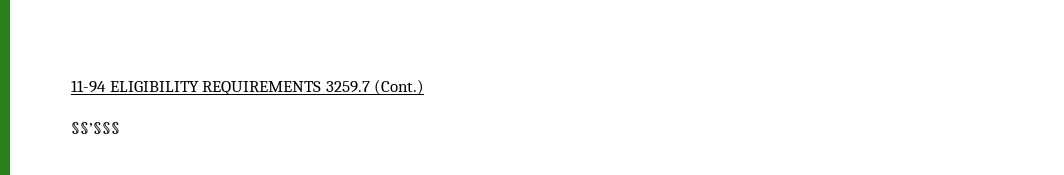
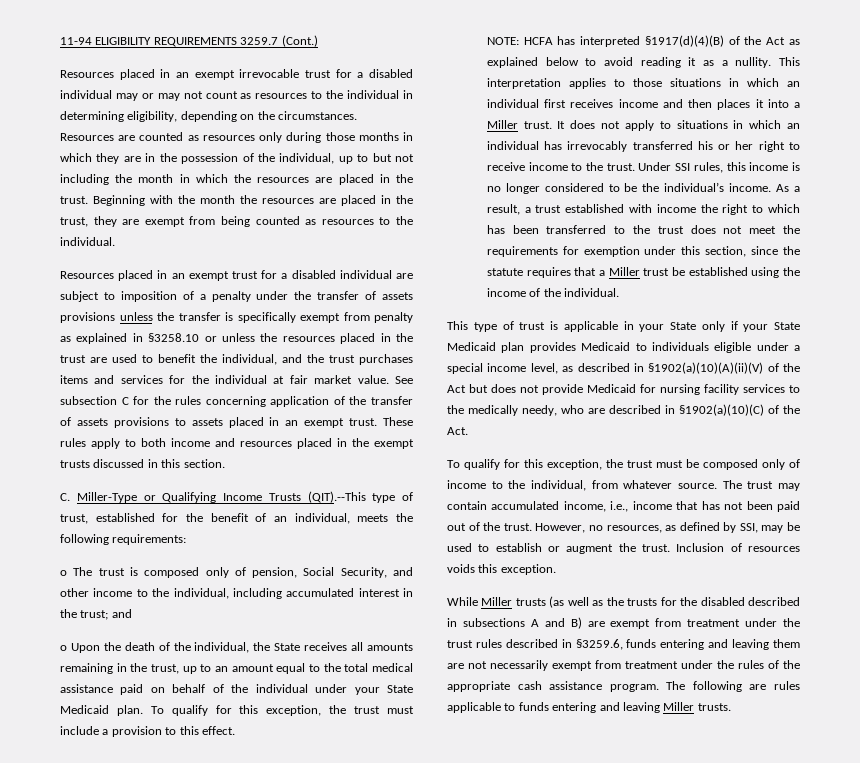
[71,122,120,134] §§’§§§ -> [60,69,414,80] [60,90,414,101] [60,111,357,122] [60,132,414,143] [60,153,415,164] [60,174,413,185] [60,195,413,206] [60,216,414,227] [60,237,115,246] [60,270,413,281] [60,291,413,302] [60,312,413,323] [60,333,413,344] [60,354,413,365] [60,375,413,384] [60,396,413,407] [60,417,413,428] [60,438,414,449] [60,459,225,468] [60,491,413,503] [60,513,413,524] [60,534,187,545] [60,567,414,578] [60,588,413,599] [60,609,132,620] [60,642,413,653] [60,663,414,674] [60,684,414,695] [60,705,415,716] [60,726,235,737] [486,35,800,47] [486,57,800,68] [486,78,800,89] [486,99,800,110] [486,120,800,131] [486,141,800,152] [486,162,800,173] [486,182,800,194] [486,204,800,215] [486,225,800,234] [486,246,800,257] [486,267,800,278] [486,288,619,297] [447,321,800,332] [447,342,800,353] [447,362,800,374] [447,384,800,395] [447,404,800,416] [447,427,468,435] [447,459,800,470] [447,480,800,491] [447,501,801,512] [447,522,800,533] [447,543,800,554] [447,564,556,575] [447,596,800,608] [447,617,800,629] [447,639,800,650] [447,660,800,671] [447,681,800,692] [447,702,731,713] Resources placed in an exempt irrevocable trust for a disabled individual may or may not count as resources to the individual in determining eligibility, depending on the circumstances. Resources are counted as resources only during those months in which they are in the possession of the individual, up to but not including the month in which the resources are placed in the trust. Beginning with the month the resources are placed in the trust, they are exempt from being counted as resources to the individual. // Resources placed in an exempt trust for a disabled individual are subject to imposition of a penalty under the transfer of assets provisions unless the transfer is specifically exempt from penalty as explained in §3258.10 or unless the resources placed in the trust are used to benefit the individual, and the trust purchases items and services for the individual at fair market value. See subsection C for the rules concerning application of the transfer of assets provisions to assets placed in an exempt trust. These rules apply to both income and resources placed in the exempt trusts discussed in this section. // C. Miller-Type or Qualifying Income Trusts (QIT).--This type of trust, established for the benefit of an individual, meets the following requirements: // o The trust is composed only of pension, Social Security, and other income to the individual, including accumulated interest in the trust; and // o Upon the death of the individual, the State receives all amounts remaining in the trust, up to an amount equal to the total medical assistance paid on behalf of the individual under your State Medicaid plan. To qualify for this exception, the trust must include a provision to this effect. // NOTE: HCFA has interpreted §1917(d)(4)(B) of the Act as explained below to avoid reading it as a nullity. This interpretation applies to those situations in which an individual first receives income and then places it into a Miller trust. It does not apply to situations in which an individual has irrevocably transferred his or her right to receive income to the trust. Under SSI rules, this income is no longer considered to be the individual’s income. As a result, a trust established with income the right to which has been transferred to the trust does not meet the requirements for exemption under this section, since the statute requires that a Miller trust be established using the income of the individual. // This type of trust is applicable in your State only if your State Medicaid plan provides Medicaid to individuals eligible under a special income level, as described in §1902(a)(10)(A)(ii)(V) of the Act but does not provide Medicaid for nursing facility services to the medically needy, who are described in §1902(a)(10)(C) of the Act. // To qualify for this exception, the trust must be composed only of income to the individual, from whatever source. The trust may contain accumulated income, i.e., income that has not been paid out of the trust. However, no resources, as defined by SSI, may be used to establish or augment the trust. Inclusion of resources voids this exception. // While Miller trusts (as well as the trusts for the disabled described in subsections A and B) are exempt from treatment under the trust rules described in §3259.6, funds entering and leaving them are not necessarily exempt from treatment under the rules of the appropriate cash assistance program. The following are rules applicable to funds entering and leaving Miller trusts.

